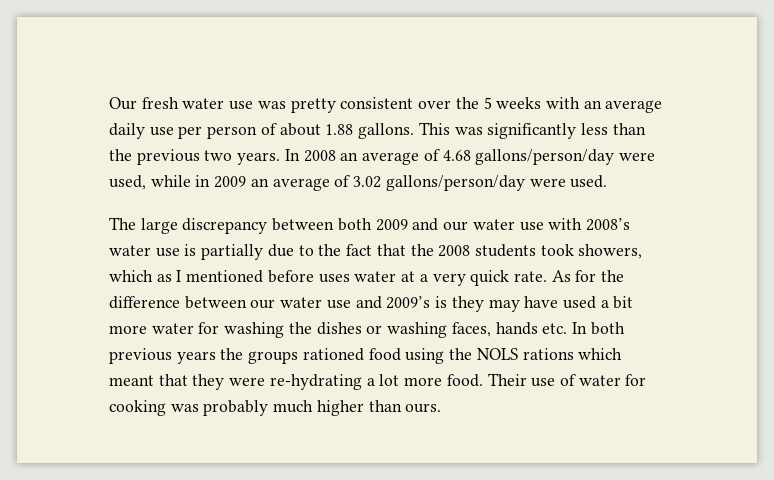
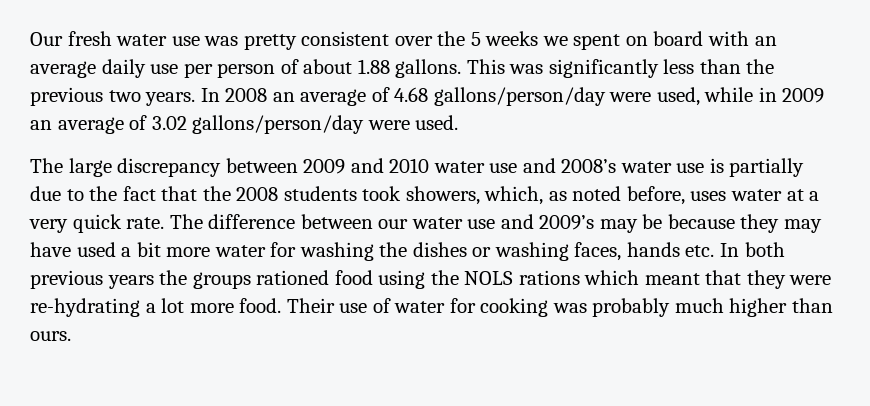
(542, 103) none -> [542,31,704,50] we spent on board
[337,218,372,231] both -> (298, 165) none
[443,218,583,231] our water use with -> [389,158,556,173] 2010 water use and
[109,270,314,283] which as I mentioned before -> [484,186,685,205] which, as noted before,
[551,270,625,282] As for the -> [169,214,203,229] The
[435,296,448,308] is -> [599,214,735,233] may be because

